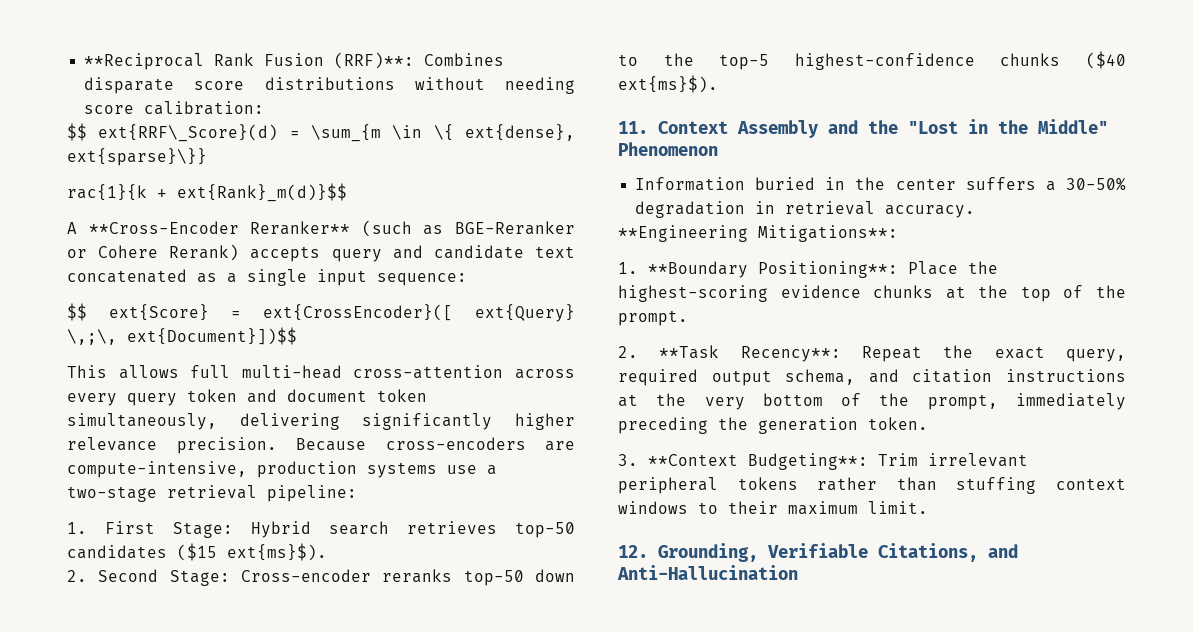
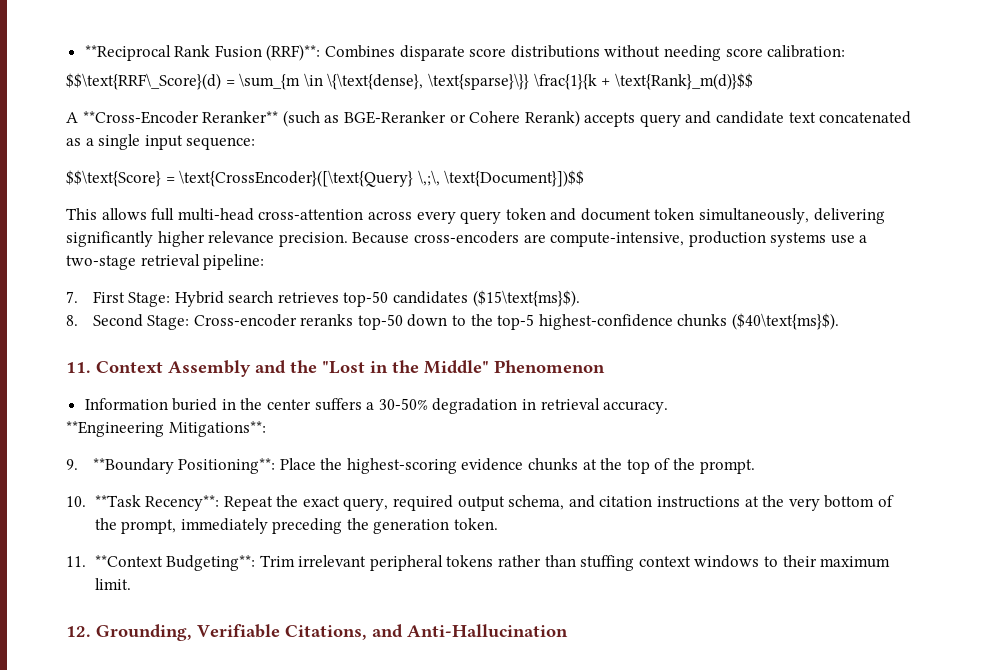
[67,123,279,142] $$ ext{RRF\_Score}(d) -> [66,73,221,90] $$\text{RRF\_Score}(d)
[433,124,575,141] [67,148,207,166] [67,183,347,202] \{ ext{dense}, ext{sparse}\}} // rac{1}{k + ext{Rank}_m(d)}$$ -> [327,73,753,90] \{\text{dense}, \text{sparse}\}} \frac{1}{k + \text{Rank}_m(d)}$$
[67,303,575,322] [67,327,297,345] $$ ext{Score} = ext{CrossEncoder}([ ext{Query} \,;\, ext{Document}])$$ -> [66,170,585,187] $$\text{Score} = \text{CrossEncoder}([\text{Query} \,;\, \text{Document}])$$
[67,522,87,534] 1. -> [66,291,78,303] 7.
[177,543,327,561] [67,570,87,582] ($15 ext{ms}$). // 2. -> [472,290,580,307] [66,315,78,326] ($15\text{ms}$). // 8.
[1086,51,1126,69] [618,75,718,93] ($40 ext{ms}$). -> [732,313,840,330] ($40\text{ms}$).
[618,262,638,274] 1. -> [66,459,78,470] 9.
[618,346,638,358] 2. -> [66,496,86,507] 10.
[618,454,638,466] 3. -> [66,556,86,567] 11.

